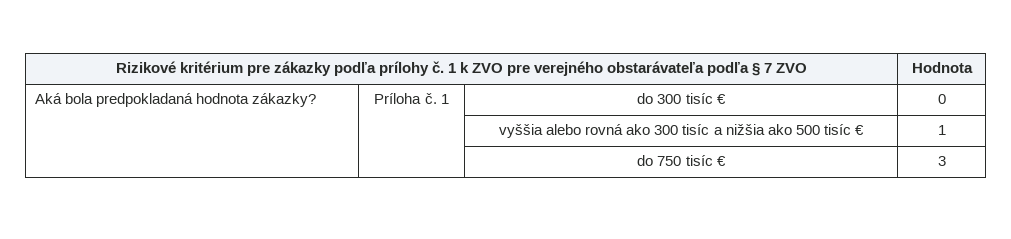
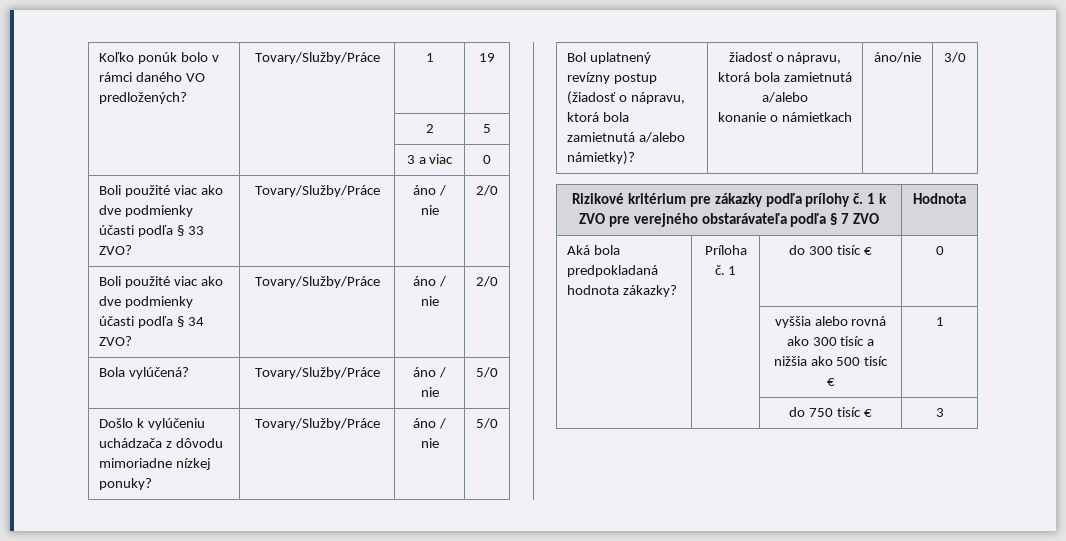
(115, 67) none -> [98,52,219,64] [98,72,205,82] [98,92,187,104] [254,52,380,64] [425,53,434,62] [479,53,495,62] [425,124,434,133] [483,124,491,133] [406,154,454,164] [483,155,491,164] [98,185,223,197] [98,205,193,217] [98,225,204,237] [98,245,132,255] [254,185,380,197] [413,185,446,196] [420,205,439,215] [476,185,498,196] [98,276,223,288] [98,296,193,308] [98,316,204,328] [98,336,132,346] [254,276,380,288] [413,276,446,287] [420,296,439,306] [476,276,498,287] [98,367,189,379] [254,367,380,379] [413,367,446,378] [420,387,439,397] [476,367,498,378] [98,418,205,430] [98,438,223,448] [98,458,211,470] [98,478,152,490] [254,418,380,430] [413,418,446,429] [420,438,439,448] [476,418,498,429] [566,52,651,64] [566,72,657,84] [566,91,685,105] [566,112,629,122] [566,132,685,143] [566,151,635,165] [728,52,842,64] [718,72,852,82] [762,92,808,103] [718,112,852,122] [874,52,921,63] [944,52,966,63] Koľko ponúk bolo v rámci daného VO predložených? | Tovary/Služby/Práce | 1 | 19 // | | 2 | 5 // | | 3 a viac | 0 // Boli použité viac ako dve podmienky účasti podľa § 33 ZVO? | Tovary/Služby/Práce | áno / nie | 2/0 // Boli použité viac ako dve podmienky účasti podľa § 34 ZVO? | Tovary/Služby/Práce | áno / nie | 2/0 // Bola vylúčená? | Tovary/Služby/Práce | áno / nie | 5/0 // Došlo k vylúčeniu uchádzača z dôvodu mimoriadne nízkej ponuky? | Tovary/Služby/Práce | áno / nie | 5/0 // Bol uplatnený revízny postup (žiadosť o nápravu, ktorá bola zamietnutá a/alebo námietky)? | žiadosť o nápravu, ktorá bola zamietnutá a/alebo // konanie o námietkach | áno/nie | 3/0 //

